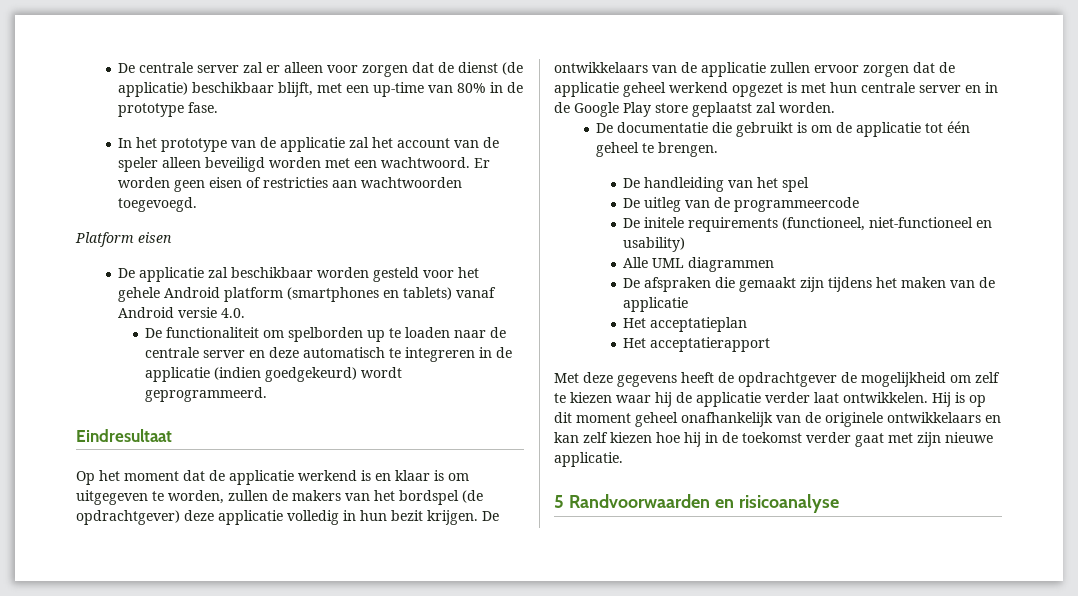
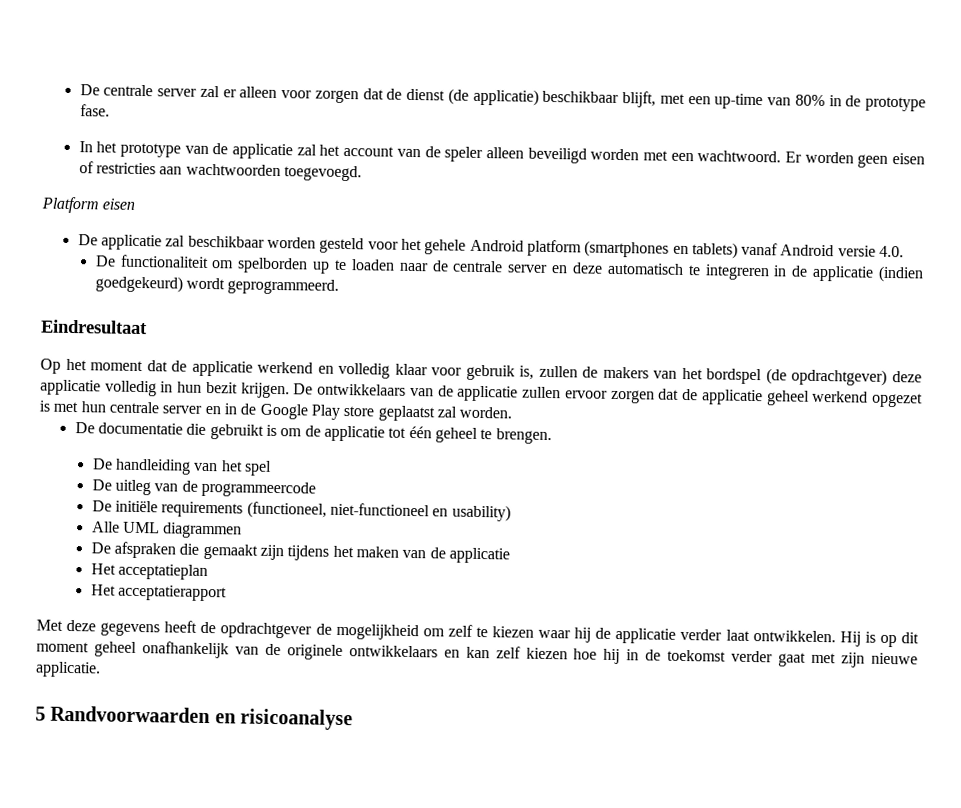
[361,470,469,481] [76,490,224,505] is en klaar is om uitgegeven te worden, -> [317,362,535,381] en volledig klaar voor gebruik is,
[644,217,685,228] initele -> [115,500,159,513] initiële

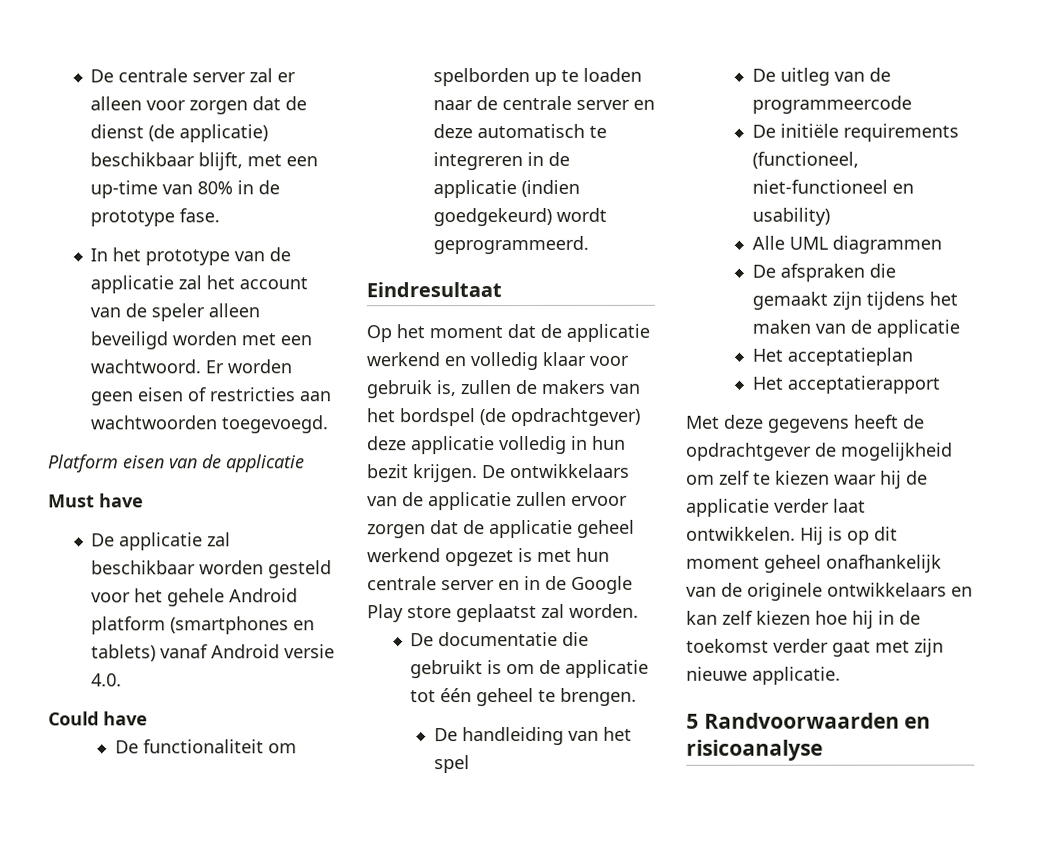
(136, 204) none -> [169,454,305,473] [48,493,144,508] van de applicatie // Must have
(905, 251) none -> [48,711,148,726] // Could have

